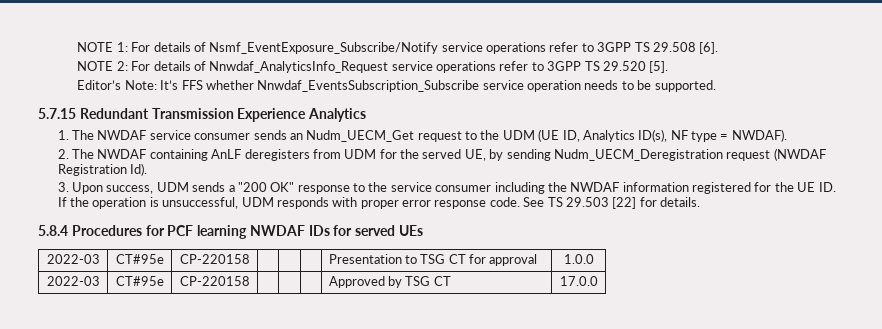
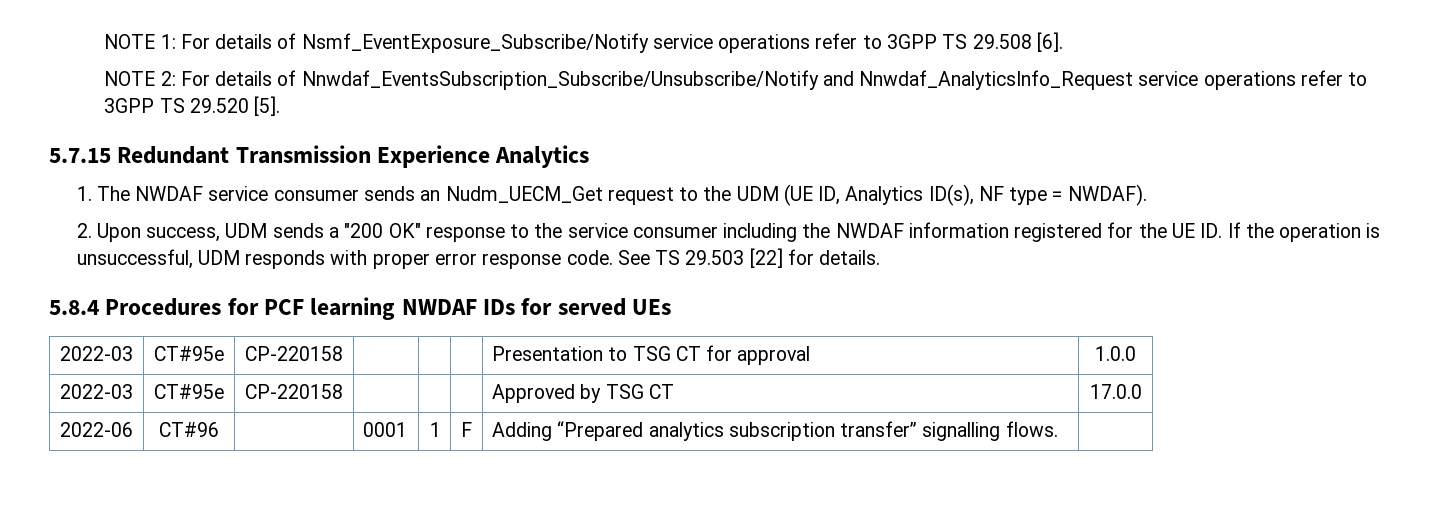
(206, 66) none -> [301,70,854,90] Nnwdaf_EventsSubscription_Subscribe/Unsubscribe/Notify and
[77,80,716,92] // Editor’s Note: It’s FFS whether Nnwdaf_EventsSubscription_Subscribe service operation needs to be supported. -> (281, 106) none
[72,148,826,161] [57,163,148,176] [57,182,69,192] The NWDAF containing AnLF deregisters from UDM for the served UE, by sending Nudm_UECM_Deregistration request (NWDAF Registration Id). // 3. -> (92, 230) none
(598, 281) none -> [60,422,133,437] [159,422,219,437] [363,422,408,437] [429,422,441,437] [461,422,472,437] [492,421,1058,441] // 2022-06 | CT#96 | | 0001 | 1 | F | Adding “Prepared analytics subscription transfer” signalling flows. |

